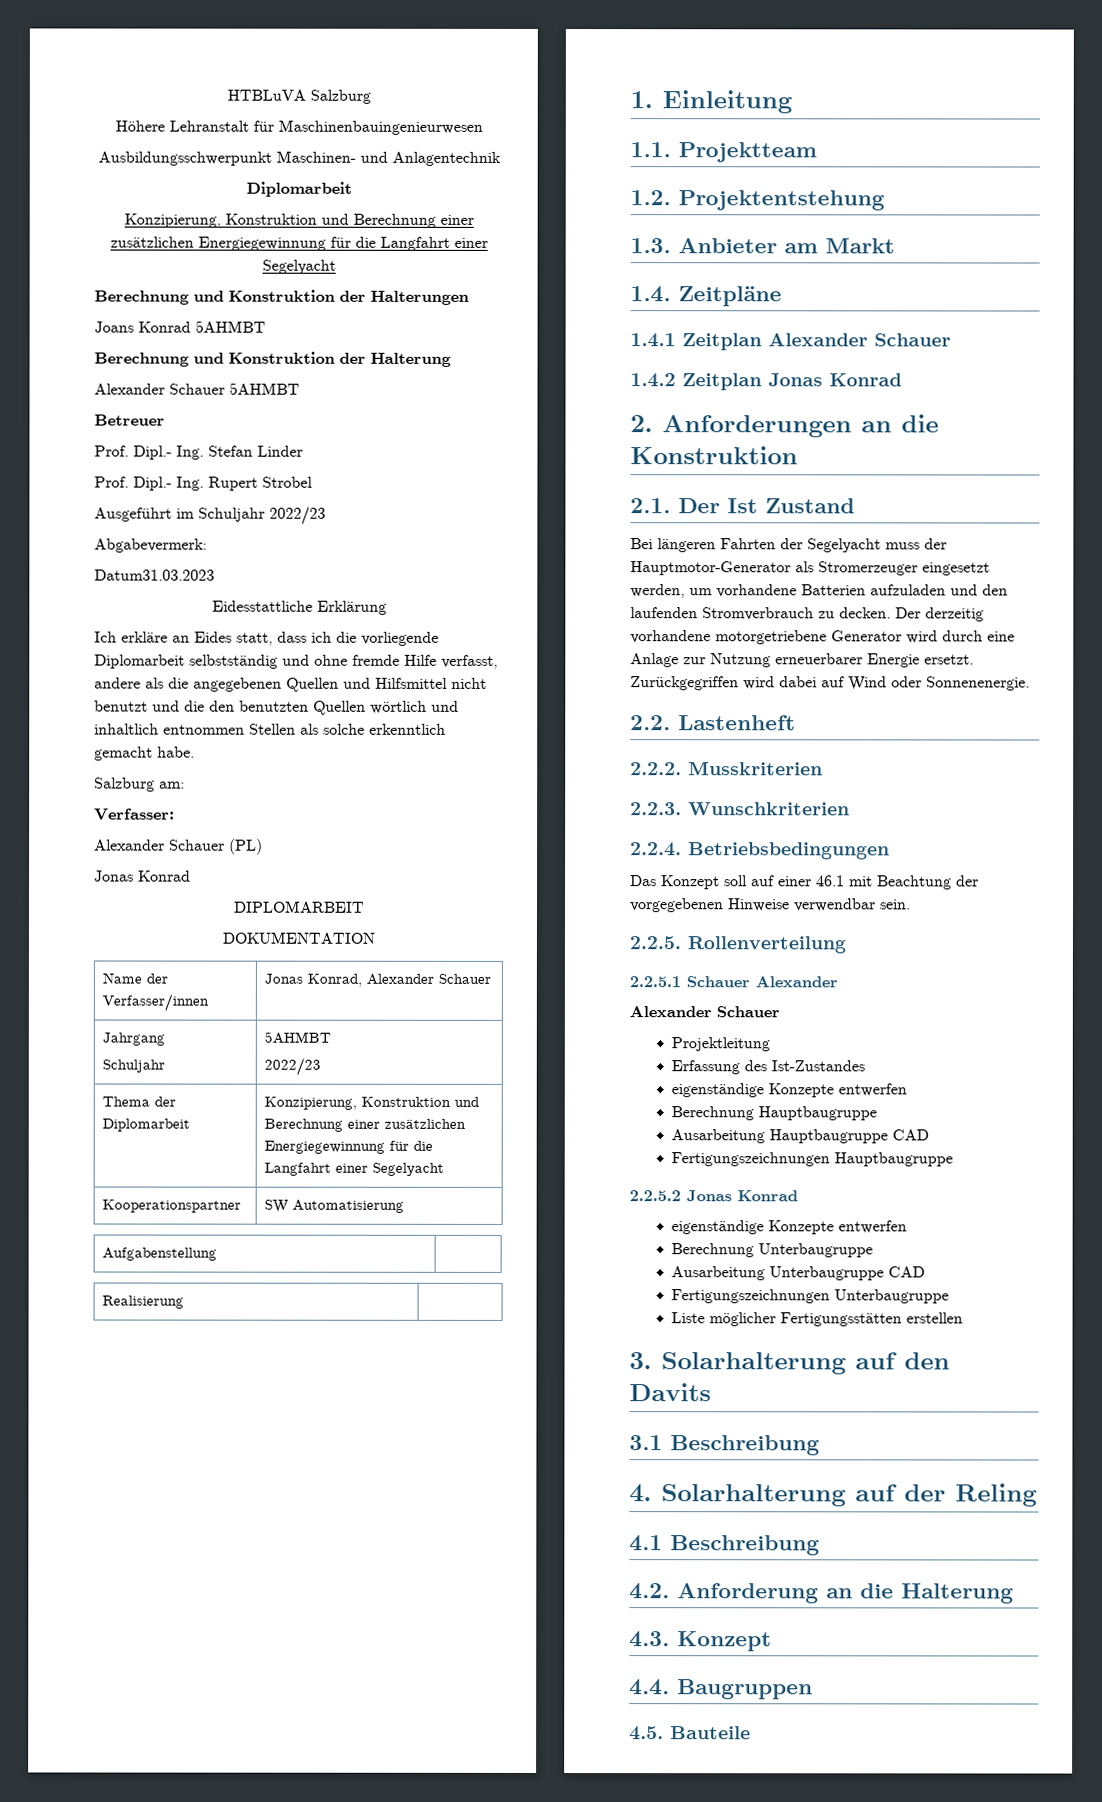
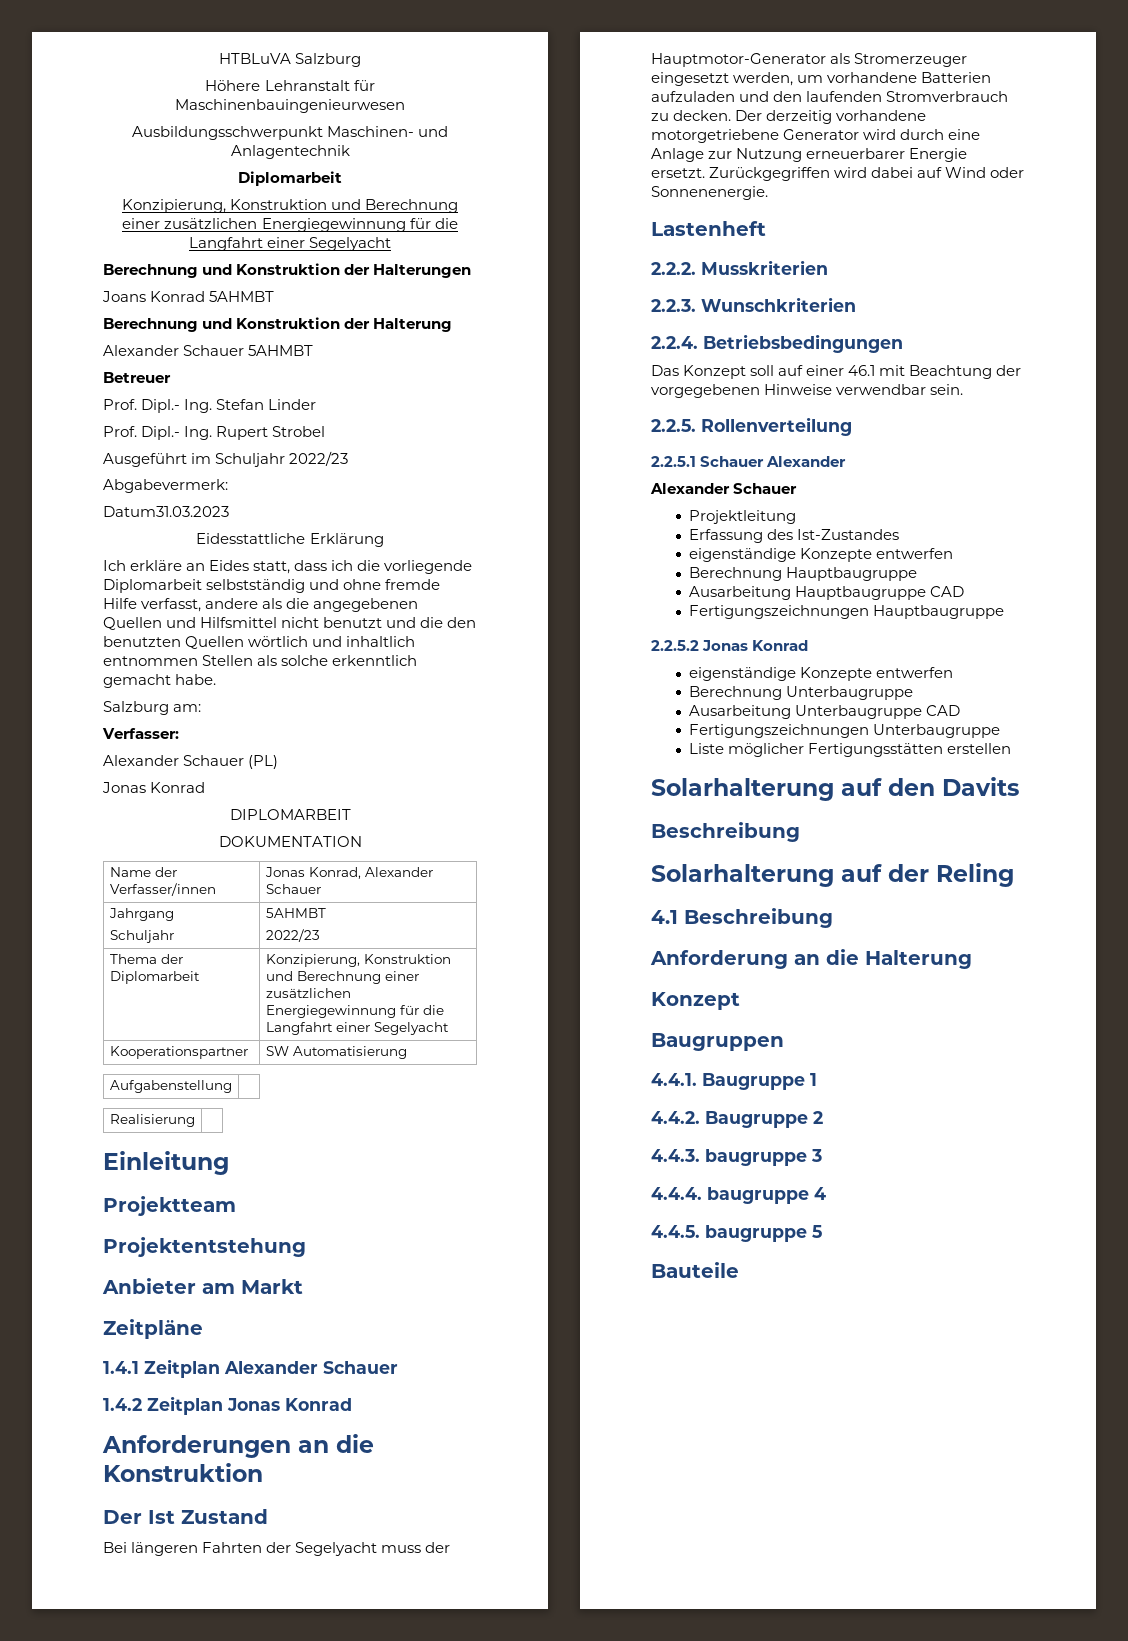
[630,91,653,109] 1. -> (195, 1120) none
[630,142,671,158] 1.1. -> (229, 1163) none
[630,190,671,206] 1.2. -> (236, 1206) none
[630,238,671,254] 1.3. -> (306, 1247) none
[630,286,671,303] 1.4. -> (303, 1286) none
[630,415,653,433] 2. -> (352, 1404) none
[630,498,671,514] 2.1. -> (263, 1472) none
[630,715,671,731] 2.2. -> (768, 193) none
[629,1352,652,1370] 3. -> (1012, 748) none
[629,1435,820,1456] [629,1484,652,1503] 3.1 Beschreibung // 4. -> [651,822,800,842] Beschreibung //
[629,1583,670,1600] 4.2. -> (833, 918) none
[629,1631,670,1648] 4.3. -> (972, 959) none
[629,1679,670,1696] 4.4. -> (740, 1001) none
[629,1726,664,1741] 4.5. -> [651,1073,817,1090] [651,1111,823,1128] [651,1149,822,1166] [651,1187,826,1204] [651,1225,822,1242] 4.4.1. Baugruppe 1 // 4.4.2. Baugruppe 2 // 4.4.3. baugruppe 3 // 4.4.4. baugruppe 4 // 4.4.5. baugruppe 5 //

